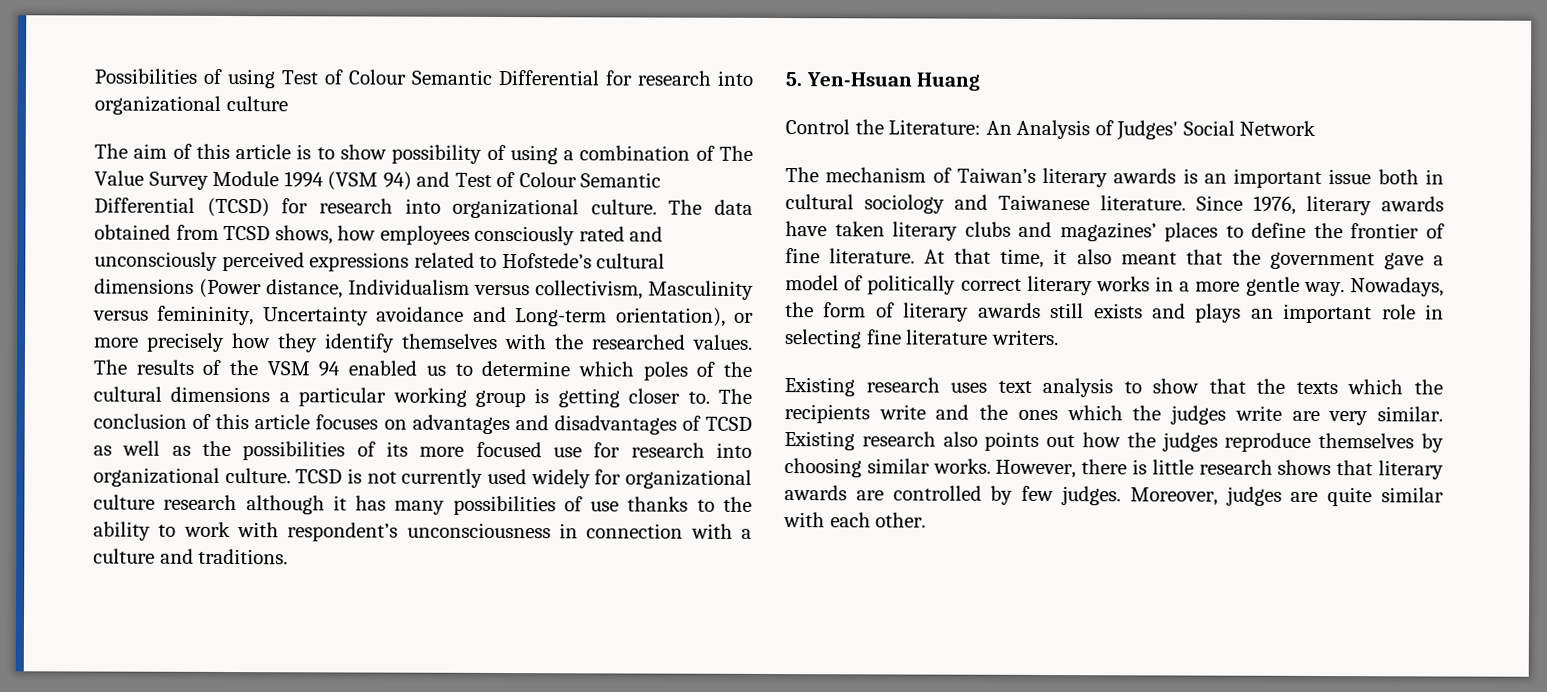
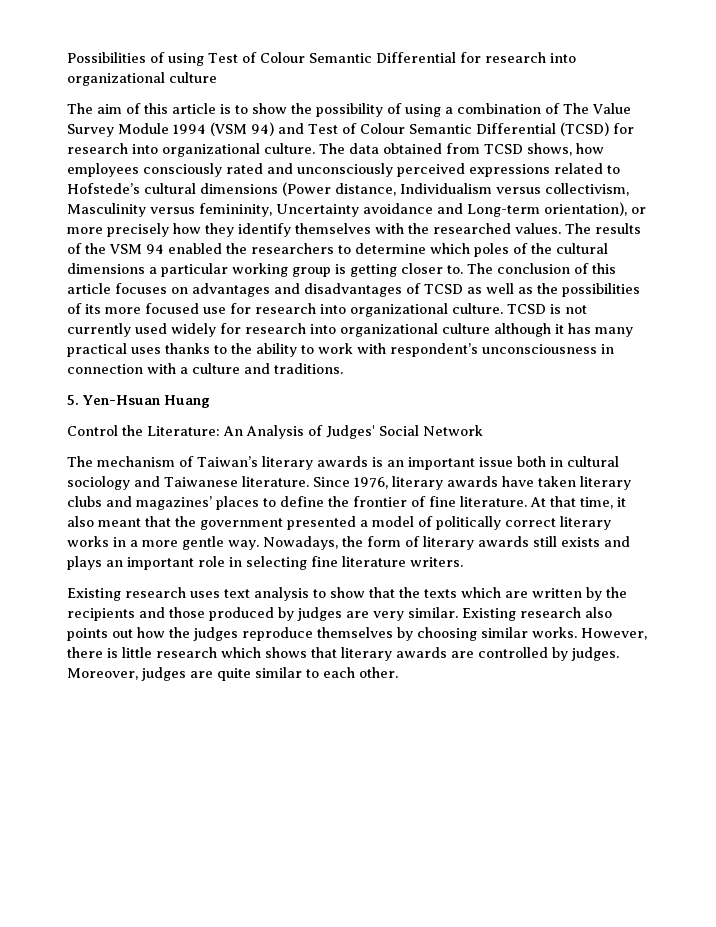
(387, 152) none -> [291,103,312,114] the
[425,365,446,376] us -> [226,243,334,254] the researchers
[625,469,753,489] [93,494,238,511] organizational culture research -> [245,323,490,337] research into organizational culture
[452,495,620,516] possibilities of use -> [67,343,161,357] practical uses
[1383,252,1424,270] gave -> [287,516,356,530] presented
[1414,379,1443,395] [784,404,1282,425] the recipients write and the ones which the judges write -> [505,587,627,601] [67,607,342,621] are written by the recipients and those produced by judges
(1273, 467) none -> [221,647,261,658] which
[1021,485,1055,502] few -> (568, 654) none
[783,512,825,528] with -> [306,669,319,678] to

